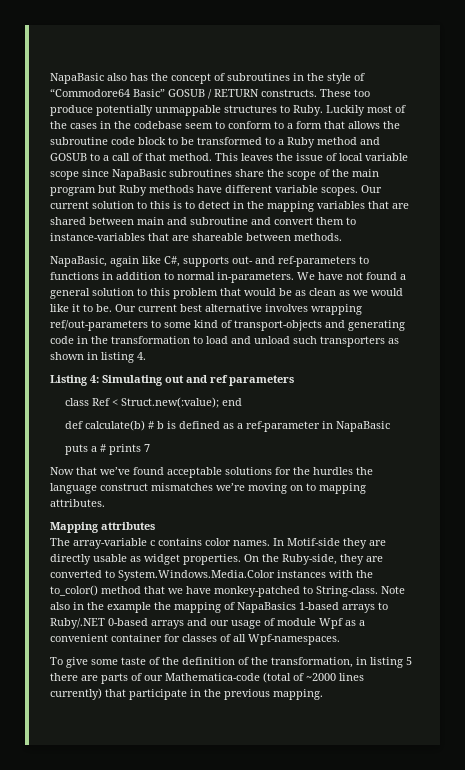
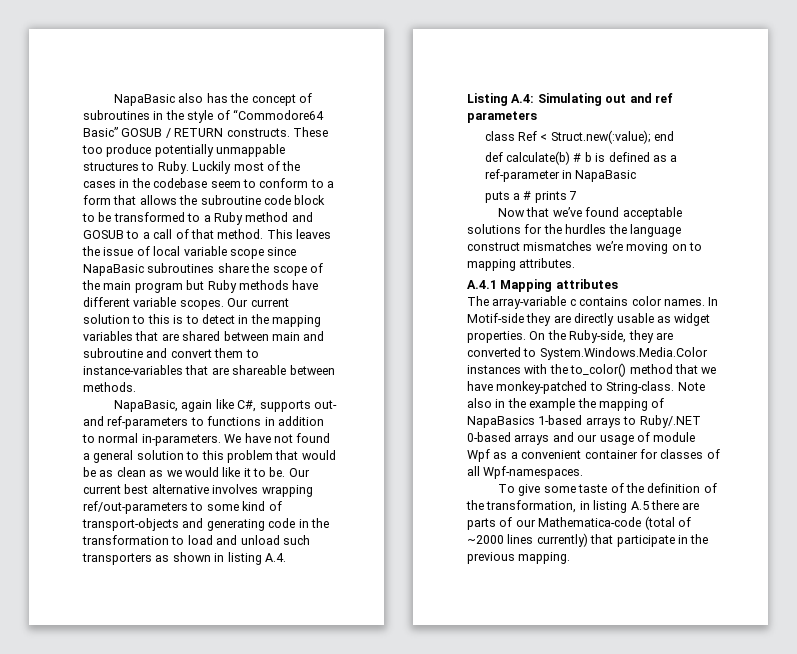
[137,352,146,360] 4. -> [264,553,286,562] A.4.
[90,375,99,383] 4: -> [511,94,535,103] A.4:
(105, 503) none -> [467,280,497,289] A.4.1
[406,657,412,665] 5 -> [630,501,649,510] A.5

